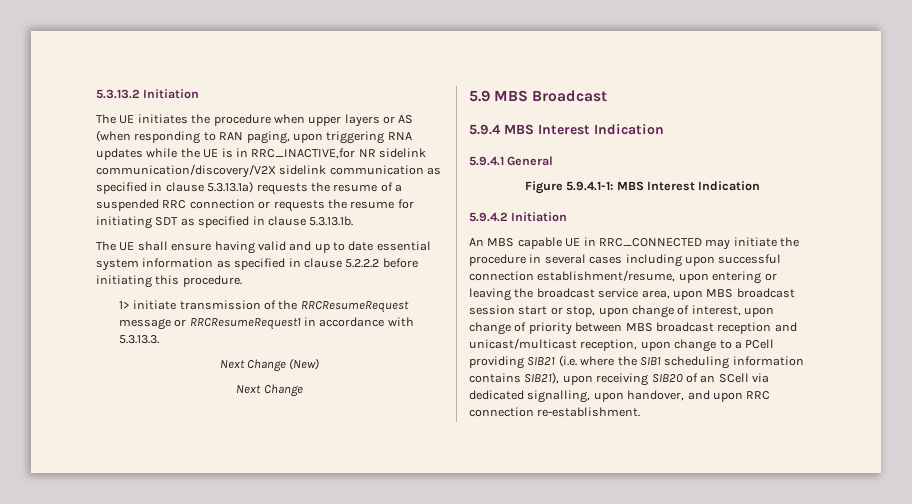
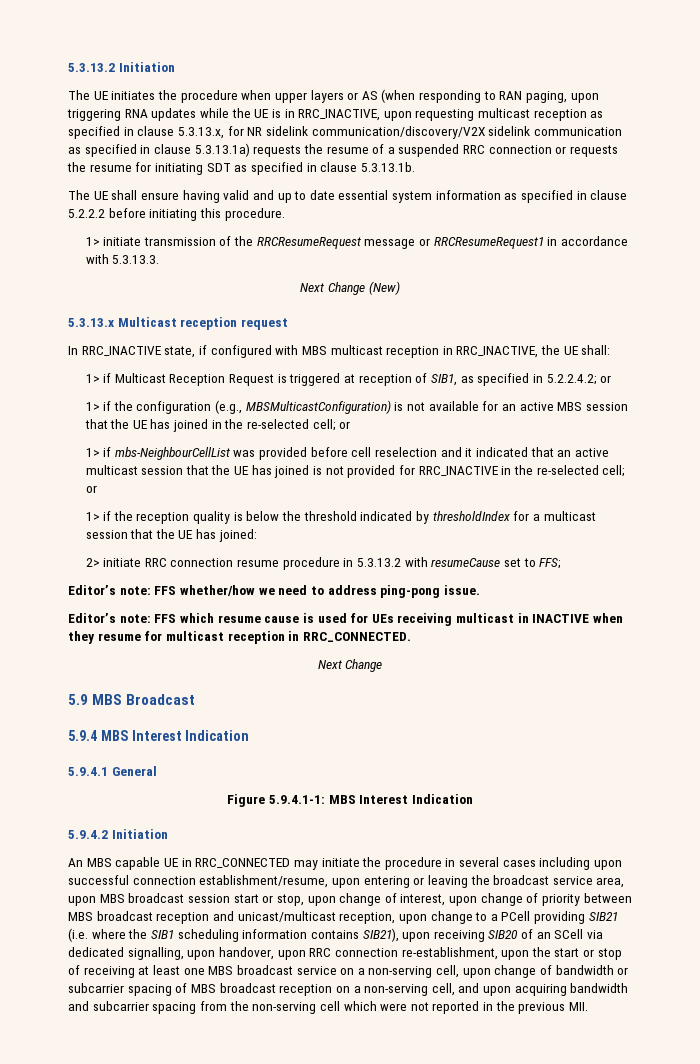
[251,148,356,159] RRC_INACTIVE,for -> [298,108,604,121] [68,126,244,139] RRC_INACTIVE, upon requesting multicast reception as specified in clause 5.3.13.x, for
(320, 364) none -> [68,317,288,330] [68,345,611,358] [85,373,612,386] [85,400,628,414] [84,419,351,432] [85,447,609,460] [85,465,626,478] [85,485,97,493] [85,511,596,524] [85,529,257,542] [85,557,562,570] [68,585,480,598] [68,613,624,626] [68,631,411,644] // 5.3.13.x Multicast reception request // In RRC_INACTIVE state, if configured with MBS multicast reception in RRC_INACTIVE, the UE shall: // 1> if Multicast Reception Request is triggered at reception of SIB1, as specified in 5.2.2.4.2; or // 1> if the configuration (e.g., MBSMulticastConfiguration) is not available for an active MBS session that the UE has joined in the re-selected cell; or // 1> if mbs-NeighbourCellList was provided before cell reselection and it indicated that an active multicast session that the UE has joined is not provided for RRC_INACTIVE in the re-selected cell; or // 1> if the reception quality is below the threshold indicated by thresholdIndex for a multicast session that the UE has joined: // 2> initiate RRC connection resume procedure in 5.3.13.2 with resumeCause set to FFS; // Editor’s note: FFS whether/how we need to address ping-pong issue. // Editor’s note: FFS which resume cause is used for UEs receiving multicast in INACTIVE when they resume for multicast reception in RRC_CONNECTED.
[687,390,710,400] and -> (274, 953) none
[537,407,641,417] re-establishment. -> [401,947,622,960] [68,965,629,978] [68,983,629,996] [68,1001,589,1014] re-establishment, upon the start or stop of receiving at least one MBS broadcast service on a non-serving cell, upon change of bandwidth or subcarrier spacing of MBS broadcast reception on a non-serving cell, and upon acquiring bandwidth and subcarrier spacing from the non-serving cell which were not reported in the previous MII.

